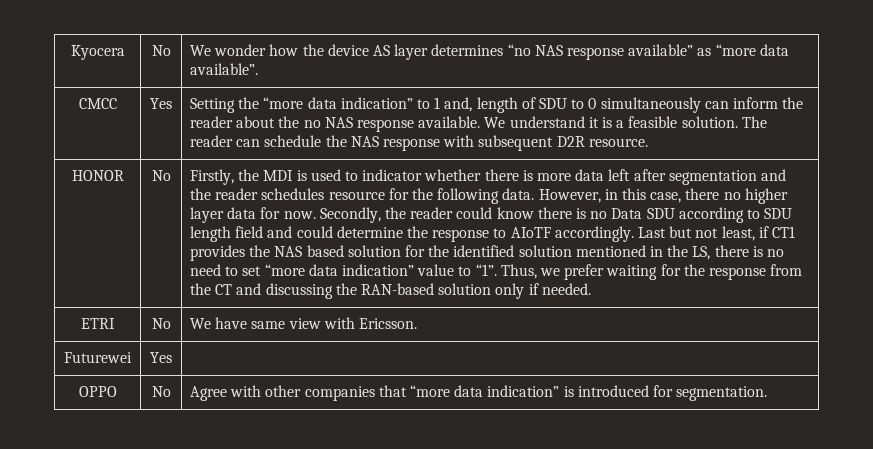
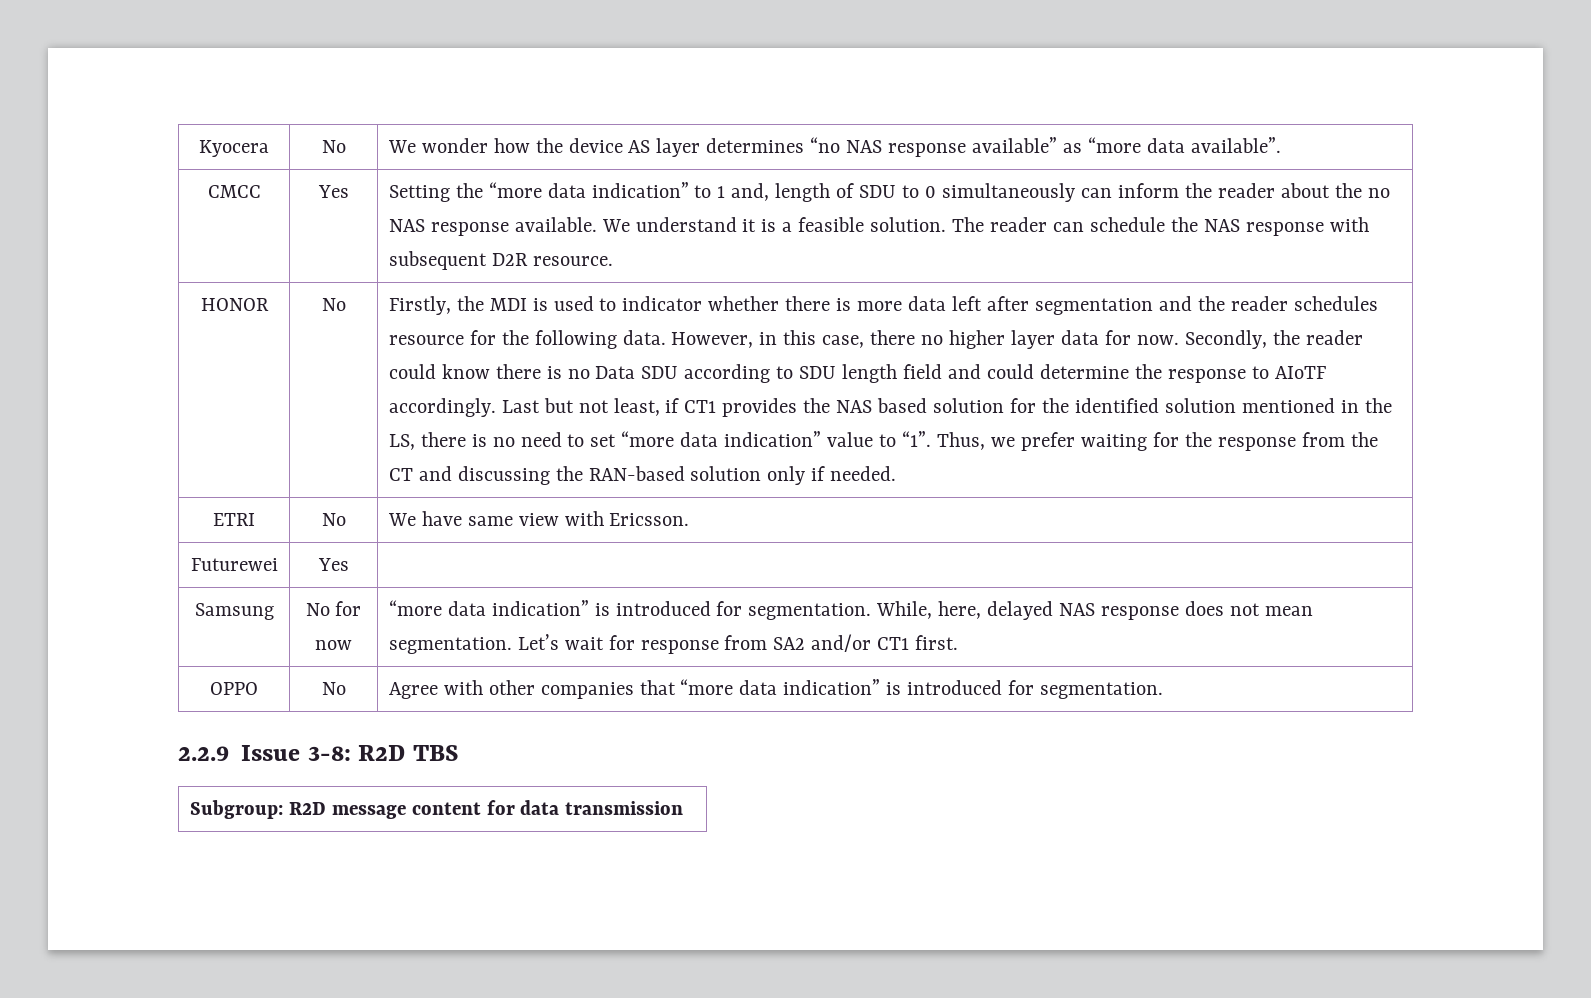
(172, 357) none -> [194,603,274,620] [305,601,362,616] [315,640,352,650] [388,600,1313,620] [388,634,959,654] // Samsung | No for now | “more data indication” is introduced for segmentation. While, here, delayed NAS response does not mean segmentation. Let’s wait for response from SA2 and/or CT1 first.
(768, 393) none -> [178,745,458,761] [189,800,684,819] // 2.2.9 Issue 3-8: R2D TBS // Subgroup: R2D message content for data transmission

